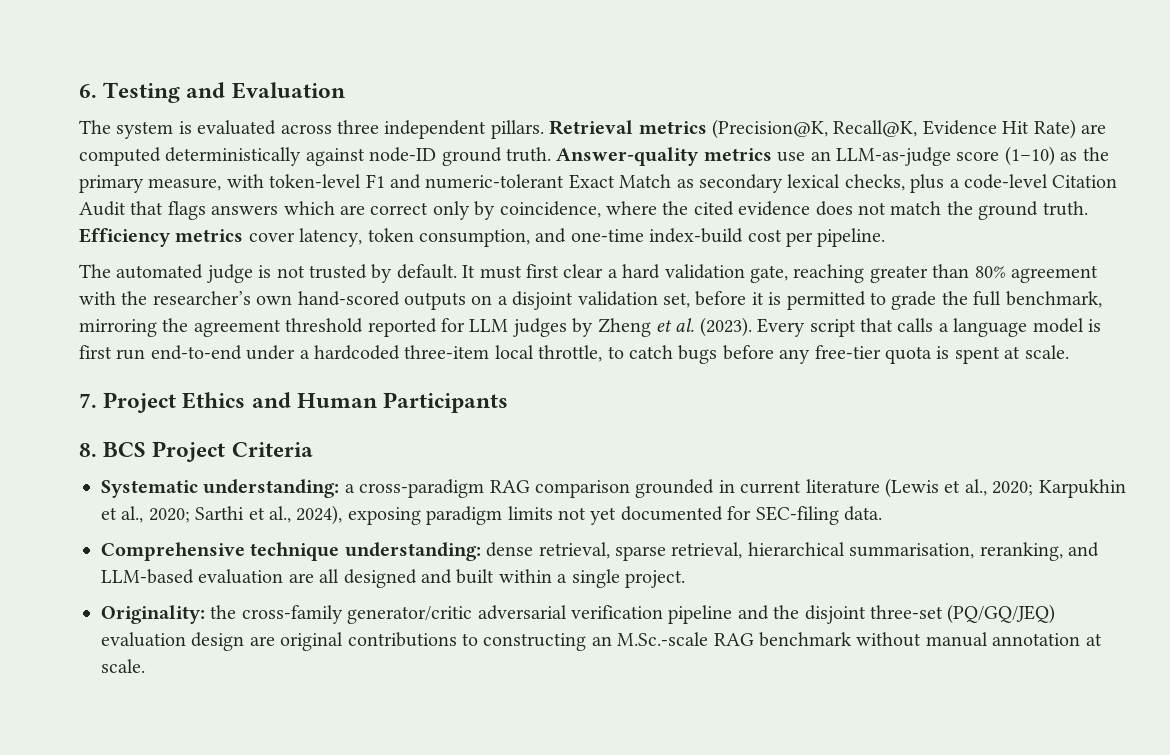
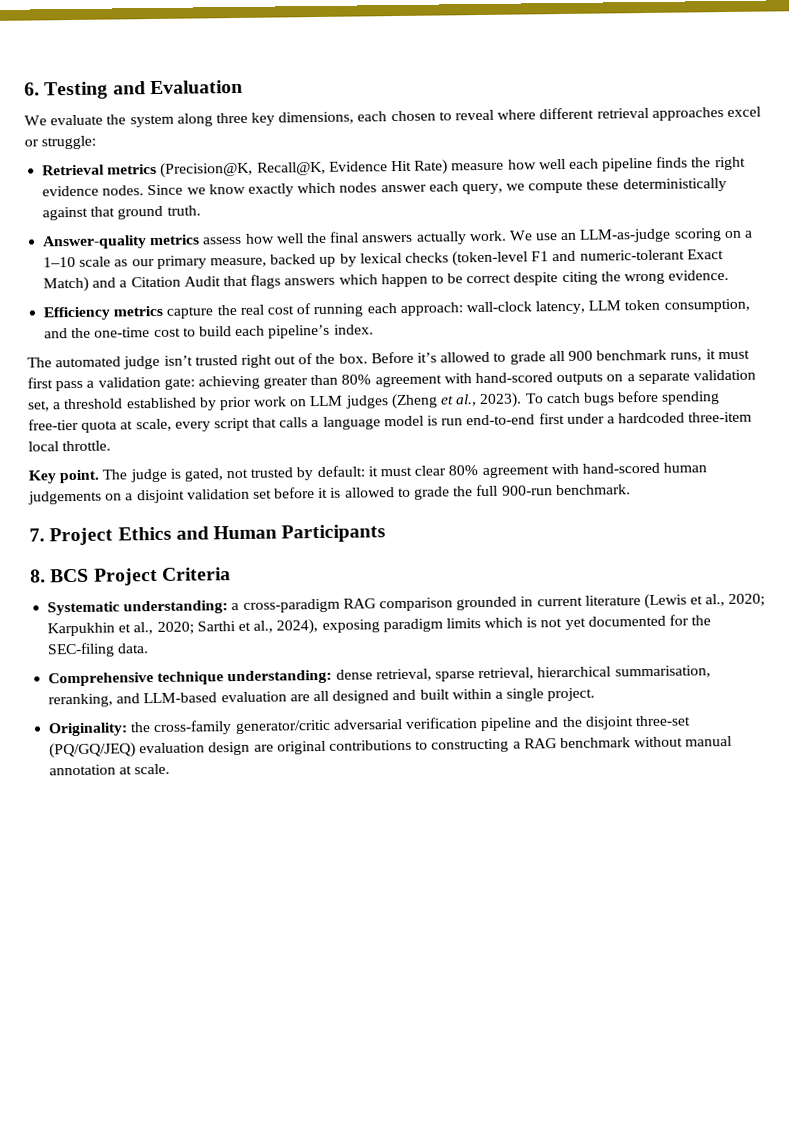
[79,120,544,139] The system is evaluated across three independent pillars. -> [24,106,761,128] [24,135,97,150] We evaluate the system along three key dimensions, each chosen to reveal where different retrieval approaches excel or struggle: //
[1080,124,1106,134] [79,147,161,166] are computed -> [451,156,746,172] [42,179,620,197] measure how well each pipeline finds the right evidence nodes. Since we know exactly which nodes answer each query, we compute these
[369,147,551,166] node-ID ground truth. -> [90,205,201,220] that ground truth. //
[777,146,1109,166] [79,174,1048,193] use an LLM-as-judge score (1–10) as the primary measure, with token-level F1 and numeric-tolerant Exact Match as secondary lexical checks, plus a code-level -> [203,228,754,245] [43,249,724,269] [43,276,128,293] assess how well the final answers actually work. We use an LLM-as-judge scoring on a 1–10 scale as our primary measure, backed up by lexical checks (token-level F1 and numeric-tolerant Exact Match) and a
[340,201,1088,220] [79,228,886,247] [79,264,865,283] are correct only by coincidence, where the cited evidence does not match the ground truth. Efficiency metrics cover latency, token consumption, and one-time index-build cost per pipeline. // The automated judge is not trusted by default. It must first clear a hard validation gate, reaching -> [380,269,730,288] [43,298,750,321] [44,324,374,339] [27,349,750,370] [27,375,260,392] happen to be correct despite citing the wrong evidence. // Efficiency metrics capture the real cost of running each approach: wall-clock latency, LLM token consumption, and the one-time cost to build each pipeline’s index. // The automated judge isn’t trusted right out of the box. Before it’s allowed to grade all 900 benchmark runs, it must first pass a validation gate: achieving
[121,291,293,305] the researcher’s own -> (472, 378) none
[512,291,574,310] disjoint -> [637,371,690,385] separate
[695,291,1102,310] [79,317,806,337] before it is permitted to grade the full benchmark, mirroring the agreement threshold reported for LLM judges by Zheng et al. (2023). Every -> [53,390,721,411] [28,418,211,433] a threshold established by prior work on LLM judges (Zheng et al., 2023). To catch bugs before spending free-tier quota at scale, every
[79,345,112,359] first -> (439, 420) none
(242, 352) none -> [538,413,565,425] first
[538,345,1069,364] throttle, to catch bugs before any free-tier quota is spent at scale. -> [62,440,112,452] [28,462,708,484] [28,484,631,505] throttle. // Key point. The judge is gated, not trusted by default: it must clear 80% agreement with hand-scored human judgements on a disjoint validation set before it is allowed to grade the full 900-run benchmark.
(553, 513) none -> [484,617,538,628] which is
(752, 513) none -> [691,615,712,626] the
[591,632,709,646] an M.Sc.-scale -> [512,741,521,749] a

